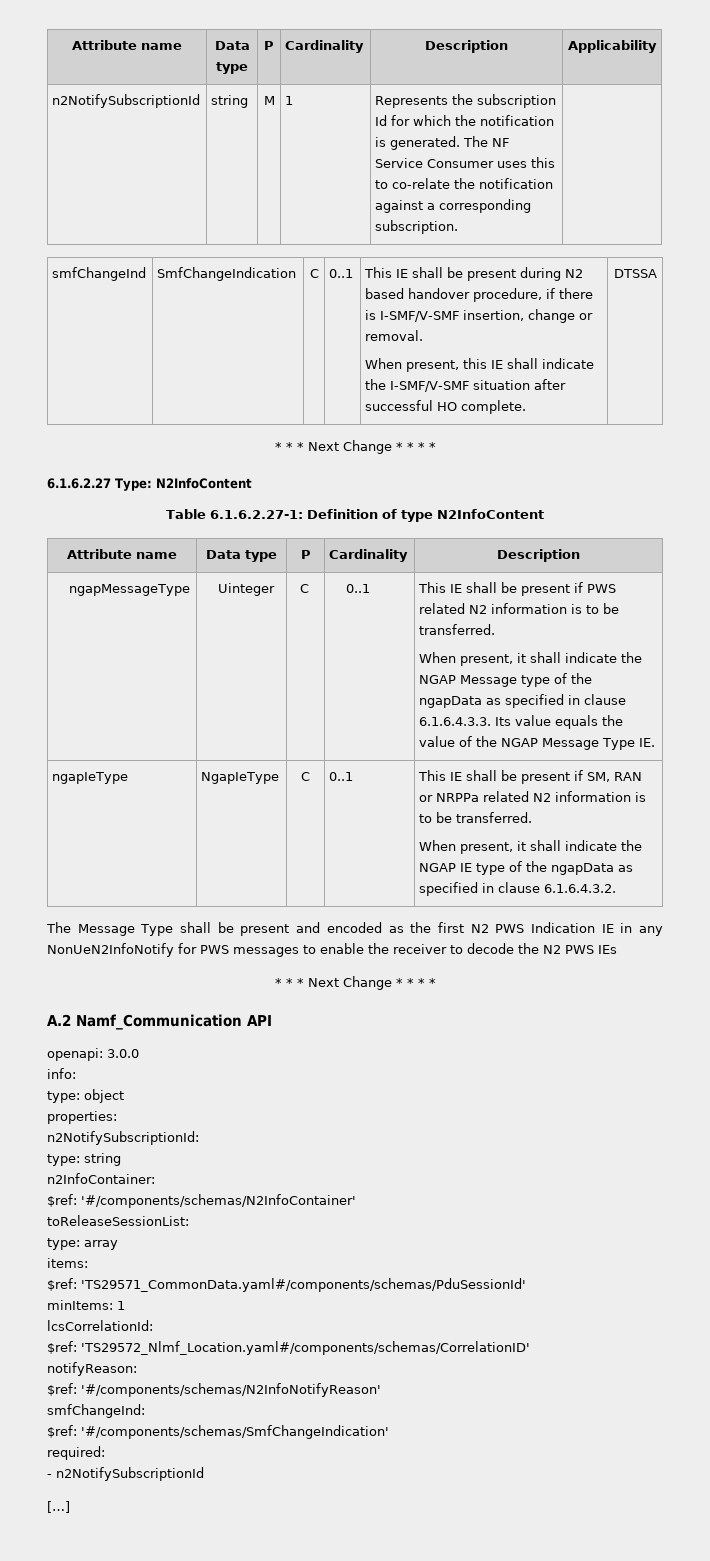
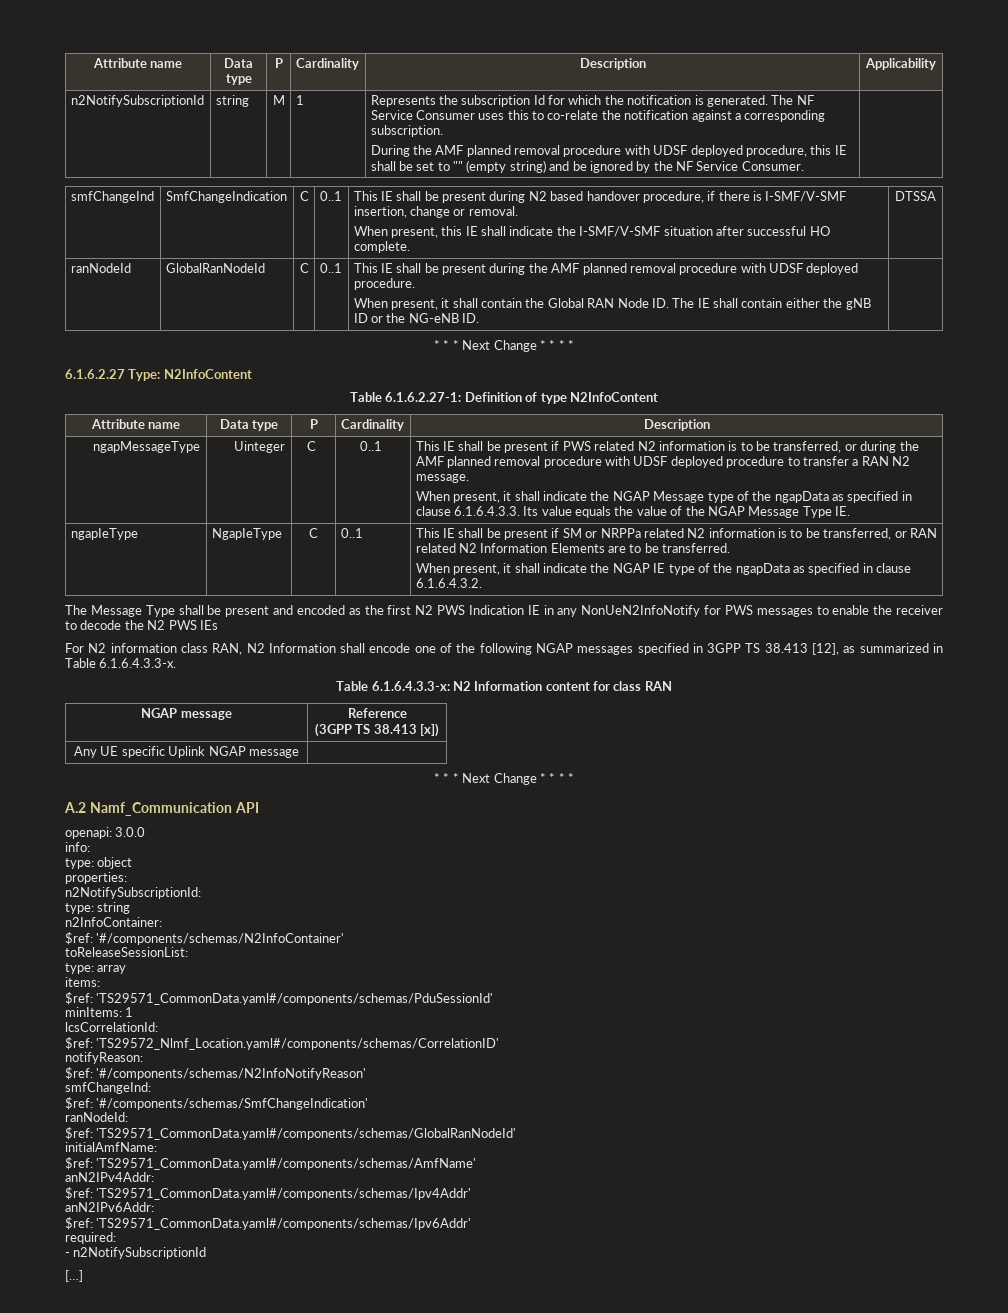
(459, 227) none -> [370,145,847,157] [370,160,804,173] // During the AMF planned removal procedure with UDSF deployed procedure, this IE shall be set to "" (empty string) and be ignored by the NF Service Consumer.
(657, 273) none -> [70,263,131,273] [165,263,265,273] [299,263,309,273] [319,263,342,273] [353,263,859,275] [353,278,415,290] [353,298,871,310] [353,313,480,323] // ranNodeId | GlobalRanNodeId | C | 0..1 | This IE shall be present during the AMF planned removal procedure with UDSF deployed procedure. // When present, it shall contain the Global RAN Node ID. The IE shall contain either the gNB ID or the NG-eNB ID. |
[419,624,496,635] transferred. -> [773,441,919,453] [415,456,911,468] [415,474,469,483] transferred, or during the AMF planned removal procedure with UDSF deployed procedure to transfer a RAN N2 message.
[587,772,643,782] SM, RAN -> [562,528,582,538] SM
(453, 817) none -> [823,528,937,540] [415,543,659,553] transferred, or RAN related N2 Information Elements are to be
(617, 949) none -> [65,643,944,655] [65,658,177,668] [336,681,672,691] [141,708,232,720] [347,708,407,718] [314,723,440,737] [74,746,299,758] // For N2 information class RAN, N2 Information shall encode one of the following NGAP messages specified in 3GPP TS 38.413 [12], as summarized in Table 6.1.6.4.3.3-x. // Table 6.1.6.4.3.3-x: N2 Information content for class RAN // NGAP message | Reference // (3GPP TS 38.413 [x]) // Any UE specific Uplink NGAP message |
(389, 1432) none -> [65,1112,128,1122] [65,1127,517,1140] [65,1142,157,1152] [65,1157,477,1170] [65,1172,154,1182] [65,1187,472,1200] [65,1202,154,1212] [65,1217,472,1230] // ranNodeId: // $ref: 'TS29571_CommonData.yaml#/components/schemas/GlobalRanNodeId' // initialAmfName: // $ref: 'TS29571_CommonData.yaml#/components/schemas/AmfName' // anN2IPv4Addr: // $ref: 'TS29571_CommonData.yaml#/components/schemas/Ipv4Addr' // anN2IPv6Addr: // $ref: 'TS29571_CommonData.yaml#/components/schemas/Ipv6Addr'

